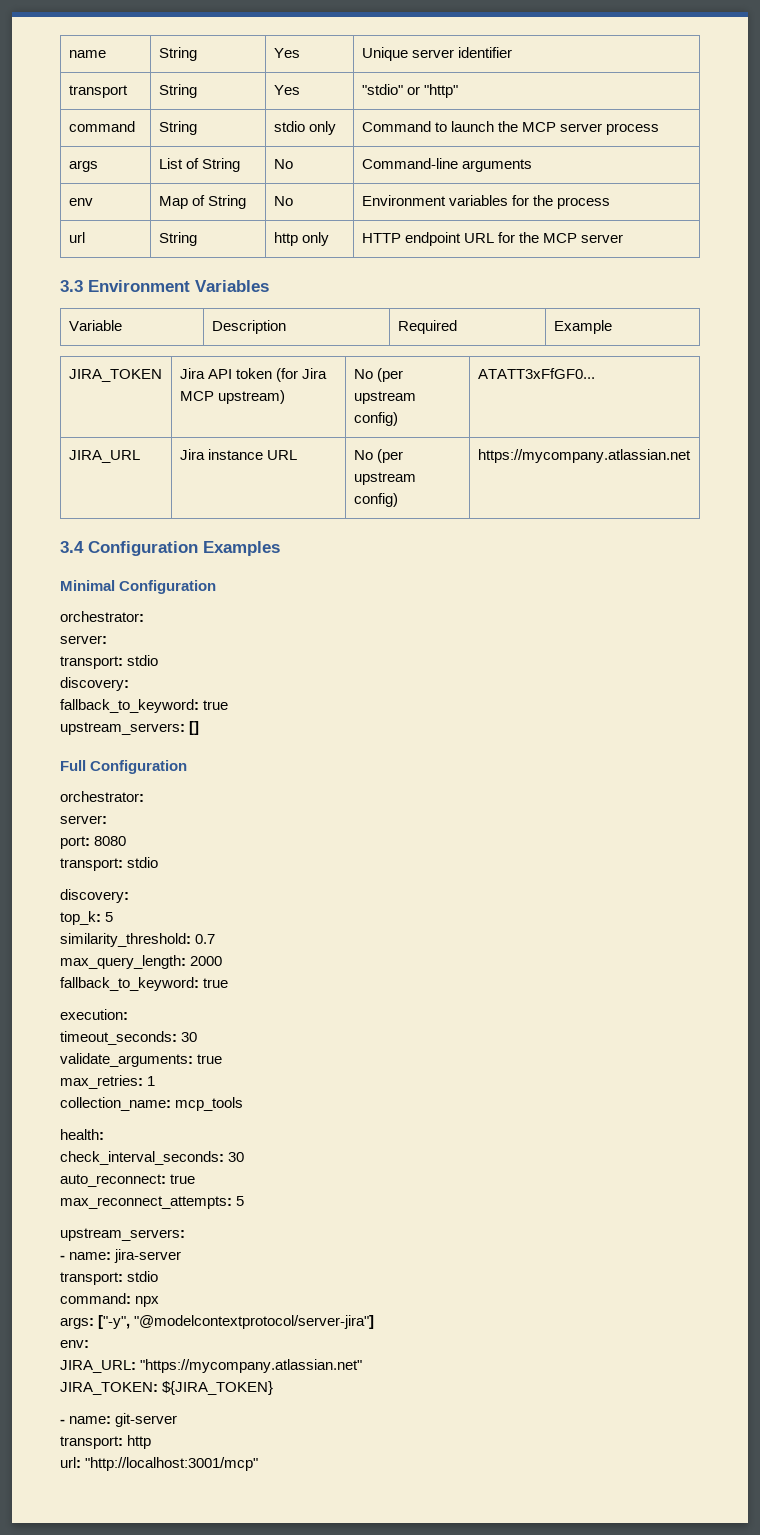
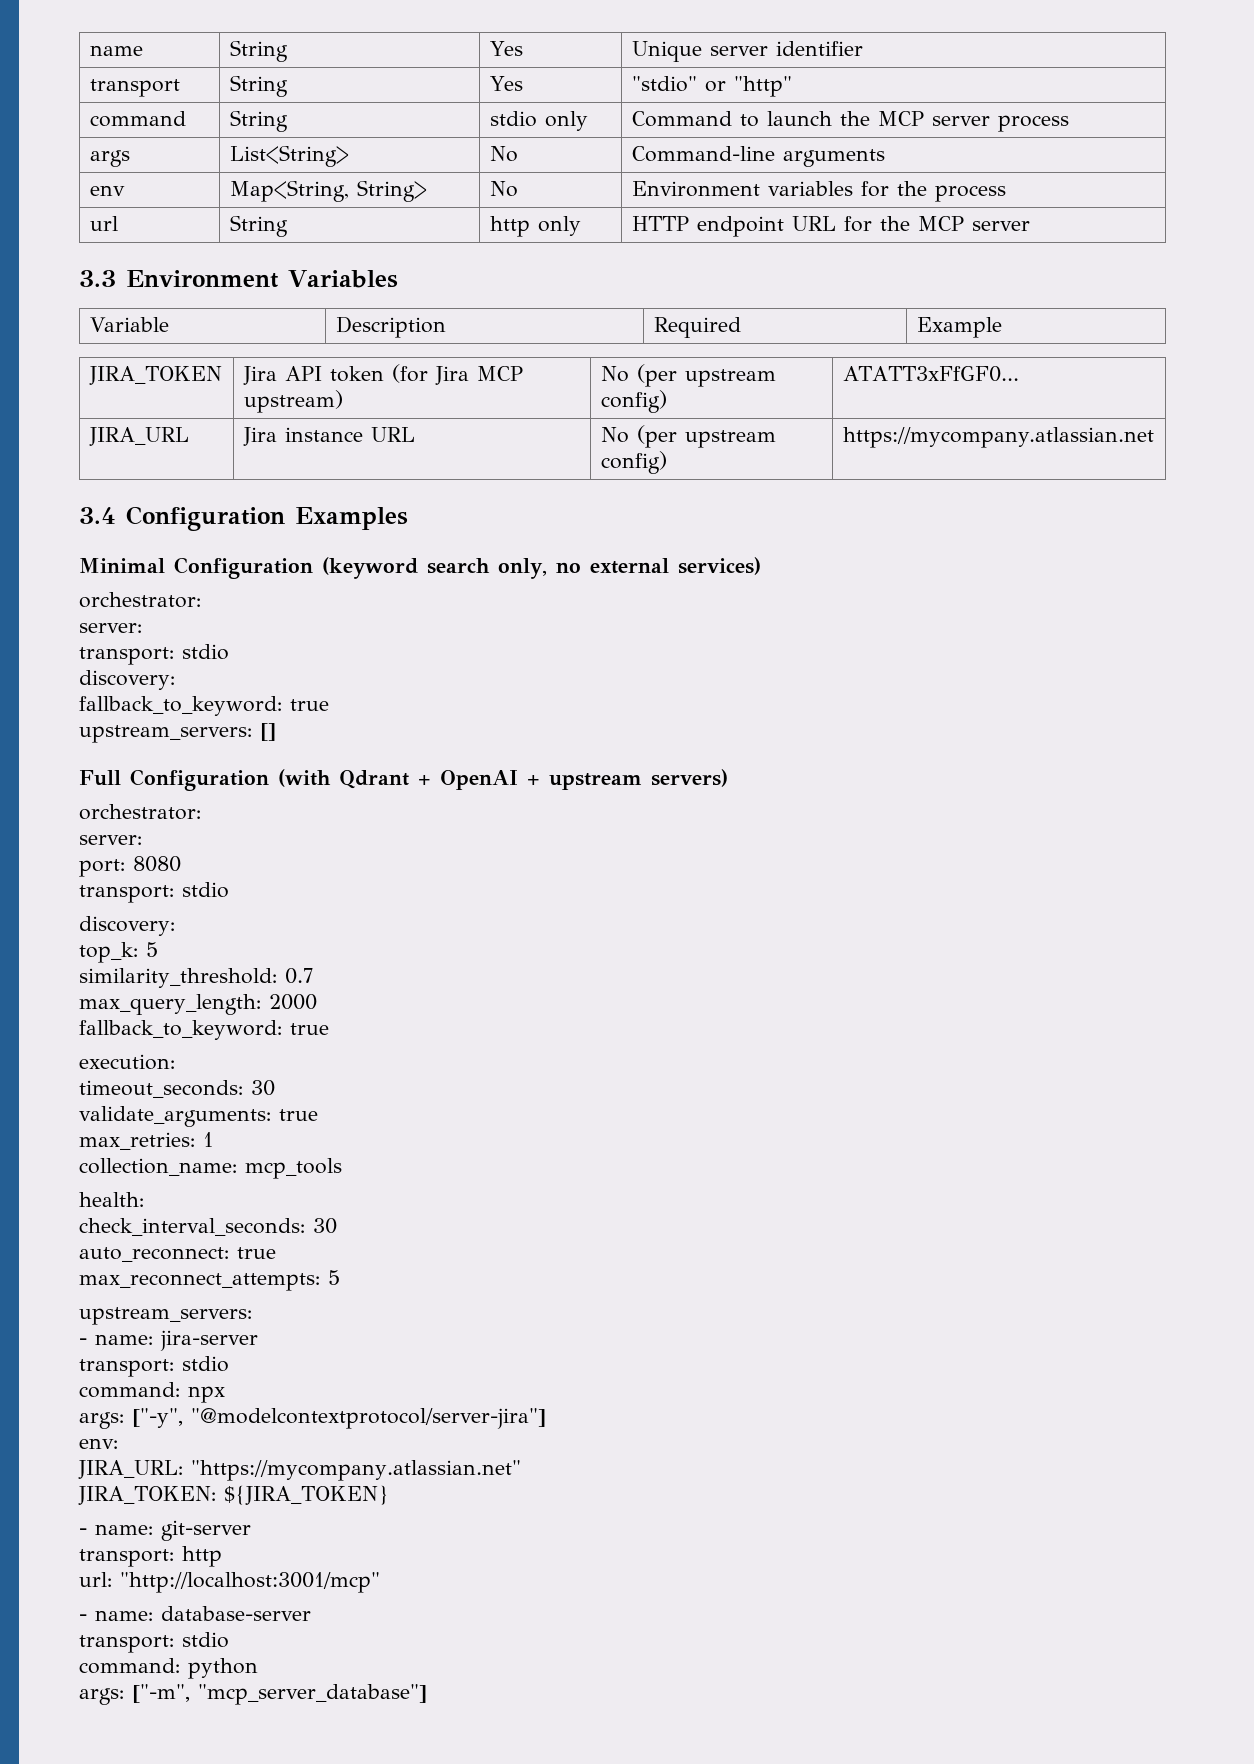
[158,158,240,172] List of String -> [229,145,349,167] List<String>
[158,195,246,209] Map of String -> [229,180,427,202] Map<String, String>
(217, 587) none -> [322,557,761,579] (keyword search only, no external services)
(188, 767) none -> [278,769,728,790] (with Qdrant + OpenAI + upstream servers)
(259, 1464) none -> [79,1606,311,1621] [79,1632,229,1653] [79,1658,258,1679] [79,1684,427,1705] // - name: database-server // transport: stdio // command: python // args: ["-m", "mcp_server_database"]

